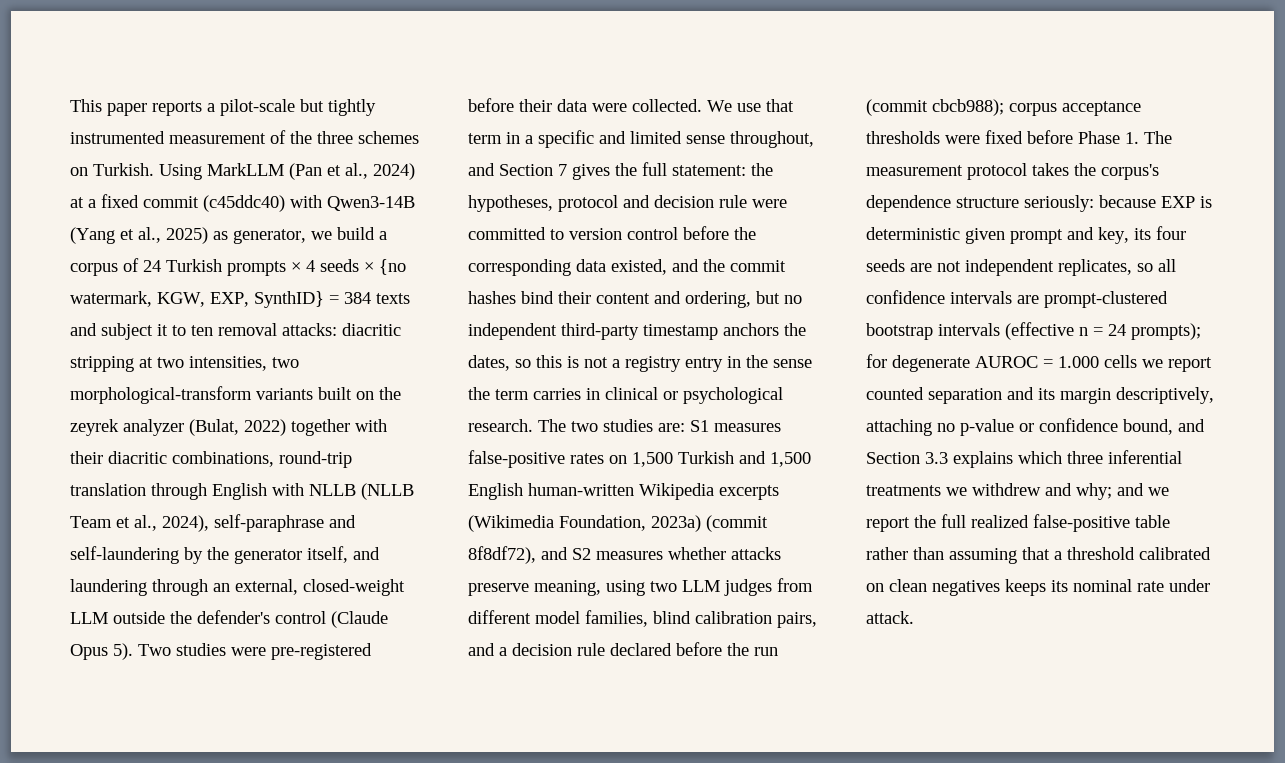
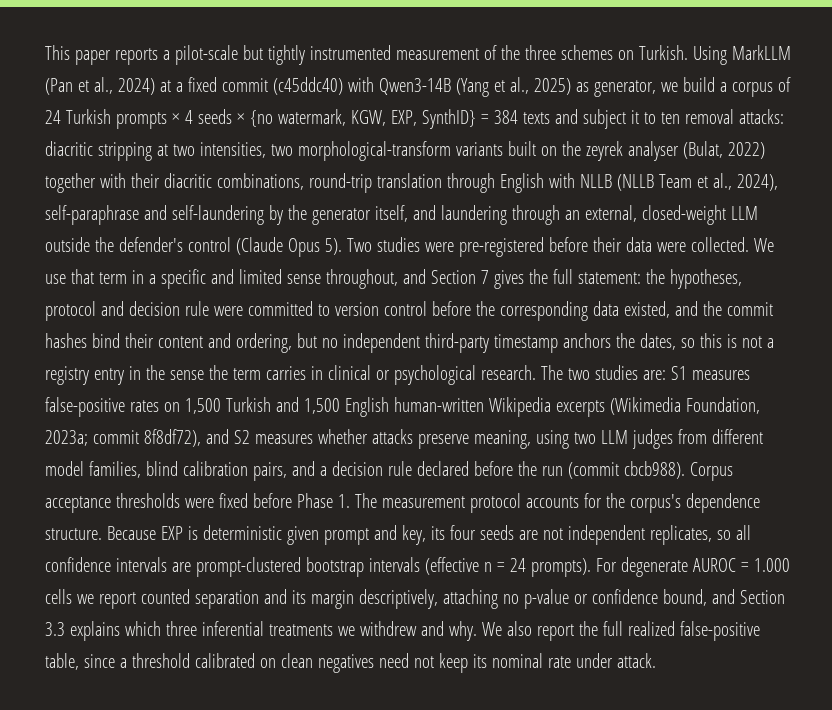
[123,419,184,436] analyzer -> [627,141,679,161] analyser
[651,515,768,532] 2023a) (commit -> [45,430,139,446] 2023a; commit
[932,99,1057,116] cbcb988); corpus -> [623,461,733,481] cbcb988). Corpus
[1032,163,1069,176] takes -> [525,493,602,508] accounts for
[956,195,1156,212] structure seriously: because -> [45,526,156,540] structure. Because
[1131,323,1201,340] [866,354,887,368] prompts); for -> [530,558,617,577] prompts). For
[1076,483,1169,500] why; and we -> [448,621,532,641] why. We also
[1135,515,1170,528] [866,547,1050,564] table rather than assuming that -> [45,653,115,670] table, since
[1005,579,1046,596] keeps -> [378,653,468,673] need not keep

